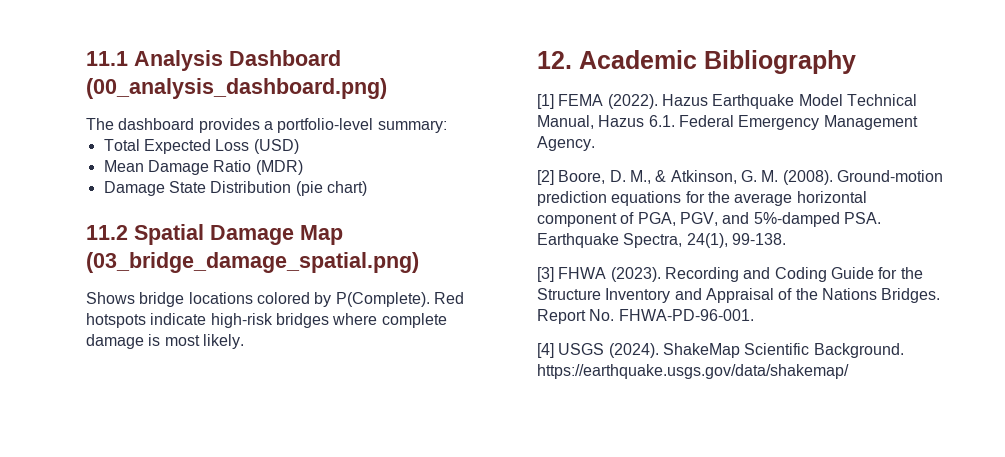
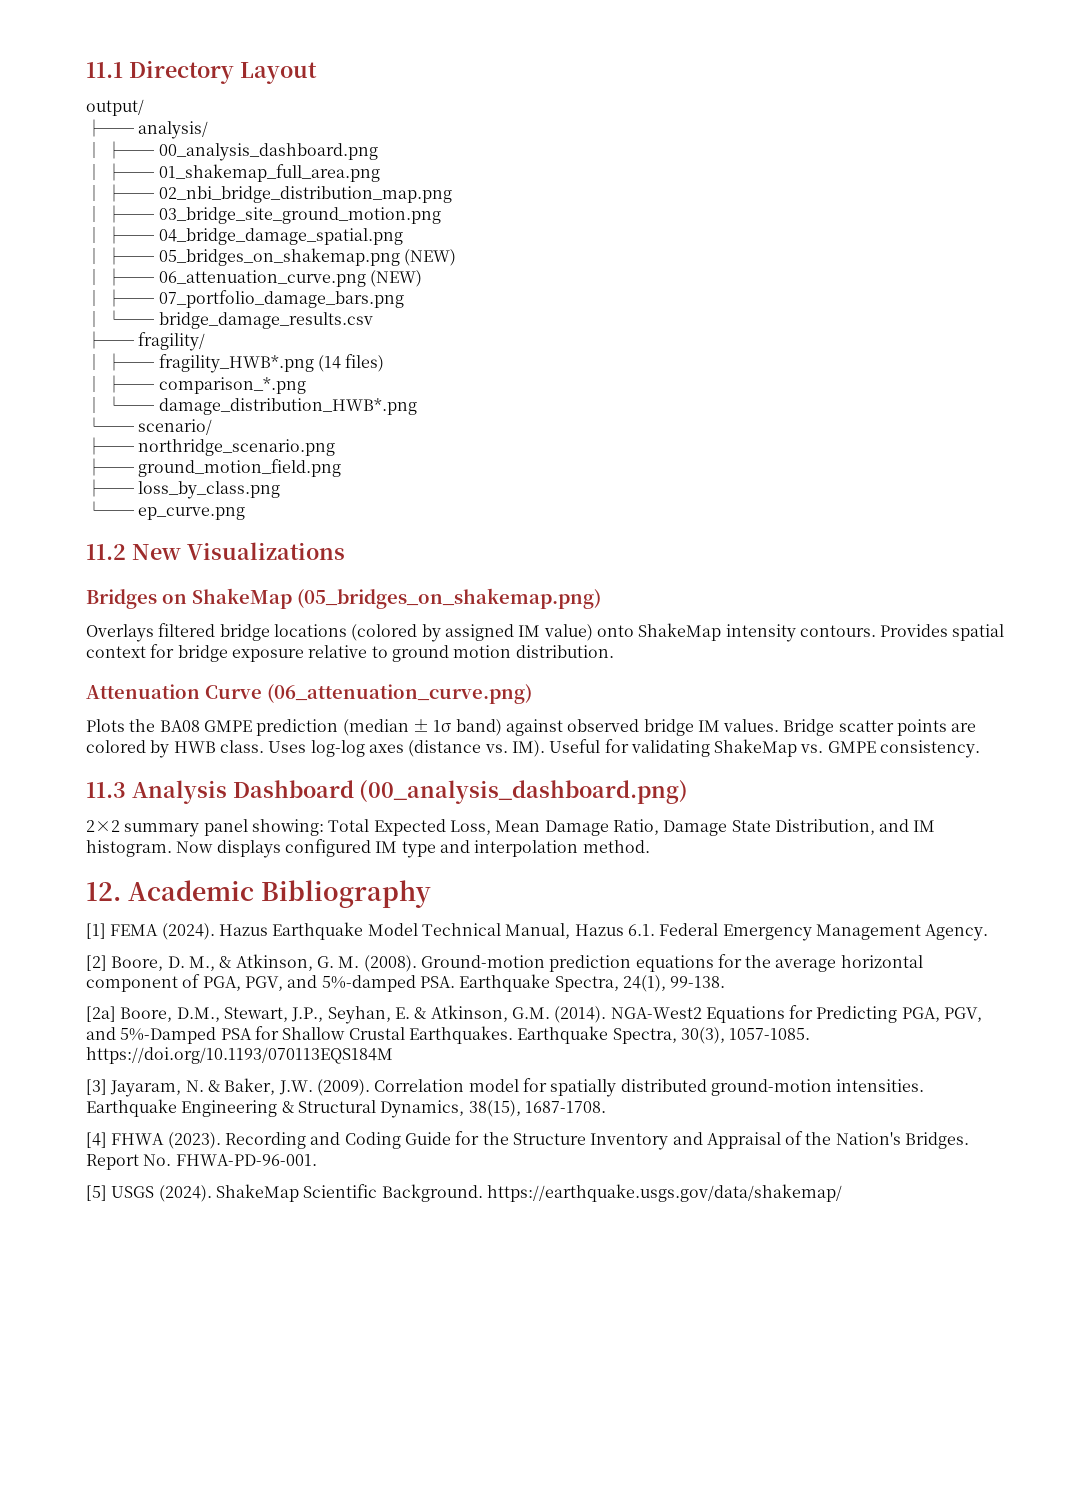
[134,50,341,71] [86,78,387,99] [86,118,447,133] [103,139,299,154] [103,160,303,175] [103,181,367,196] [86,224,343,245] [86,252,419,273] [86,292,464,307] [86,313,447,328] [86,334,244,349] Analysis Dashboard (00_analysis_dashboard.png) // The dashboard provides a portfolio-level summary: // Total Expected Loss (USD) // Mean Damage Ratio (MDR) // Damage State Distribution (pie chart) // 11.2 Spatial Damage Map (03_bridge_damage_spatial.png) // Shows bridge locations colored by P(Complete). Red hotspots indicate high-risk bridges where complete damage is most likely. -> [128,60,317,84] [86,99,144,116] [86,119,209,139] [86,141,378,161] [86,163,380,182] [86,184,452,203] [86,205,441,224] [86,226,403,245] [86,247,456,266] [86,268,422,287] [86,289,404,308] [86,310,373,329] [86,331,206,351] [86,353,385,373] [86,375,306,394] [86,396,417,415] [86,417,213,435] [86,437,336,456] [86,458,342,477] [86,479,281,499] [86,501,246,520] [86,542,345,560] [86,588,601,609] [86,623,1005,642] [86,644,614,662] [86,684,532,704] [86,719,977,736] [86,739,981,758] [86,780,689,804] [86,819,936,837] [86,839,650,858] Directory Layout // output/ // ├── analysis/ // │ ├── 00_analysis_dashboard.png // │ ├── 01_shakemap_full_area.png // │ ├── 02_nbi_bridge_distribution_map.png // │ ├── 03_bridge_site_ground_motion.png // │ ├── 04_bridge_damage_spatial.png // │ ├── 05_bridges_on_shakemap.png (NEW) // │ ├── 06_attenuation_curve.png (NEW) // │ ├── 07_portfolio_damage_bars.png // │ └── bridge_damage_results.csv // ├── fragility/ // │ ├── fragility_HWB*.png (14 files) // │ ├── comparison_*.png // │ └── damage_distribution_HWB*.png // └── scenario/ // ├── northridge_scenario.png // ├── ground_motion_field.png // ├── loss_by_class.png // └── ep_curve.png // 11.2 New Visualizations // Bridges on ShakeMap (05_bridges_on_shakemap.png) // Overlays filtered bridge locations (colored by assigned IM value) onto ShakeMap intensity contours. Provides spatial context for bridge exposure relative to ground motion distribution. // Attenuation Curve (06_attenuation_curve.png) // Plots the BA08 GMPE prediction (median ± 1σ band) against observed bridge IM values. Bridge scatter points are colored by HWB class. Uses log-log axes (distance vs. IM). Useful for validating ShakeMap vs. GMPE consistency. // 11.3 Analysis Dashboard (00_analysis_dashboard.png) // 2×2 summary panel showing: Total Expected Loss, Mean Damage Ratio, Damage State Distribution, and IM histogram. Now displays configured IM type and interpolation method.
[607,94,658,109] (2022). -> [161,923,215,940] (2024).
[537,267,554,282] [3] -> [86,1005,983,1024] [86,1026,811,1044] [86,1047,393,1064] [86,1078,925,1097] [86,1099,606,1118] [86,1132,107,1148] [2a] Boore, D.M., Stewart, J.P., Seyhan, E. & Atkinson, G.M. (2014). NGA-West2 Equations for Predicting PGA, PGV, and 5%-Damped PSA for Shallow Crustal Earthquakes. Earthquake Spectra, 30(3), 1057-1085. https://doi.org/10.1193/070113EQS184M // [3] Jayaram, N. & Baker, J.W. (2009). Correlation model for spatially distributed ground-motion intensities. Earthquake Engineering & Structural Dynamics, 38(15), 1687-1708. // [4]
[821,288,877,300] Nations -> [835,1132,901,1145] Nation's
[537,343,554,358] [4] -> [86,1185,107,1201] [5]

